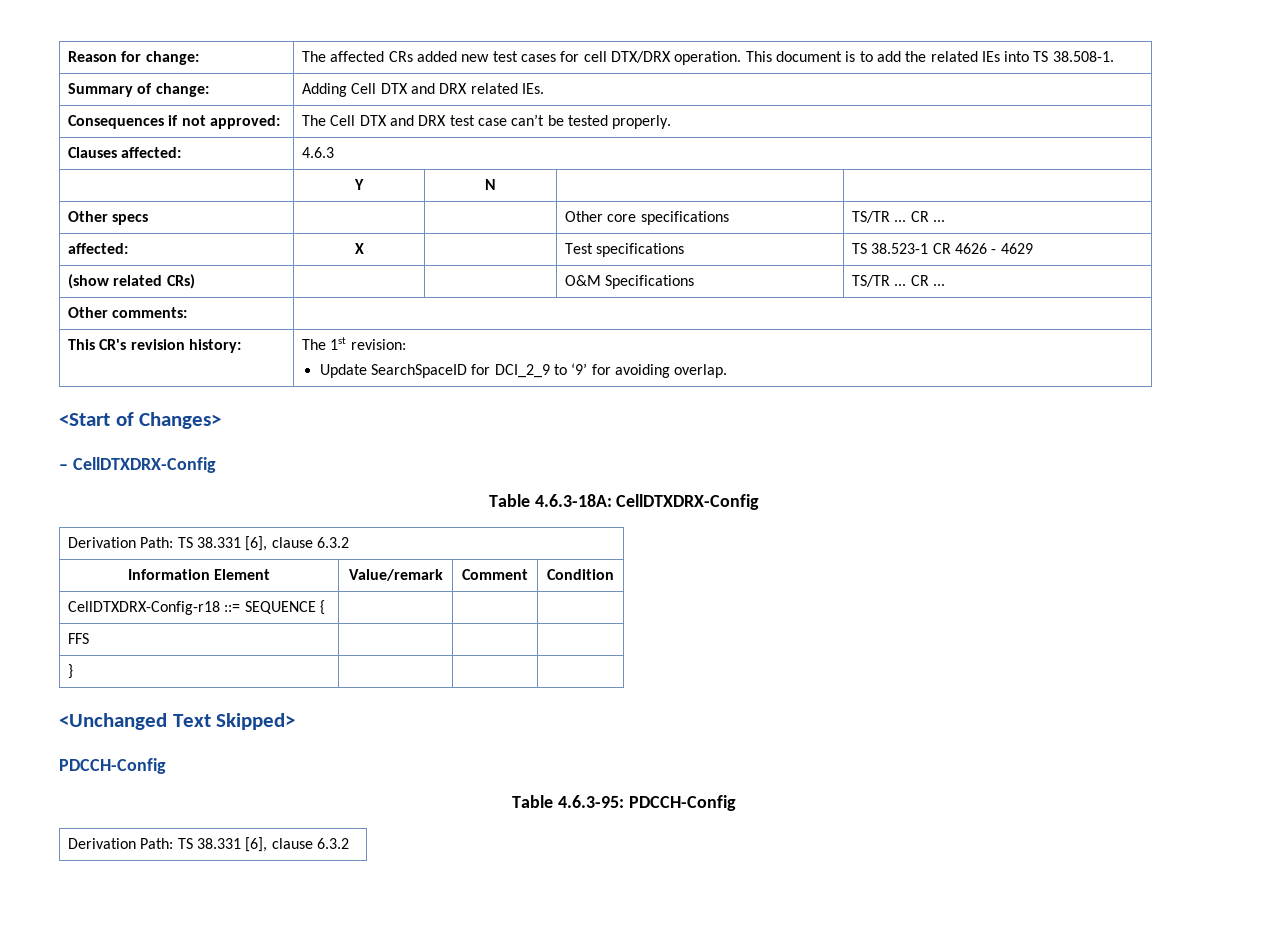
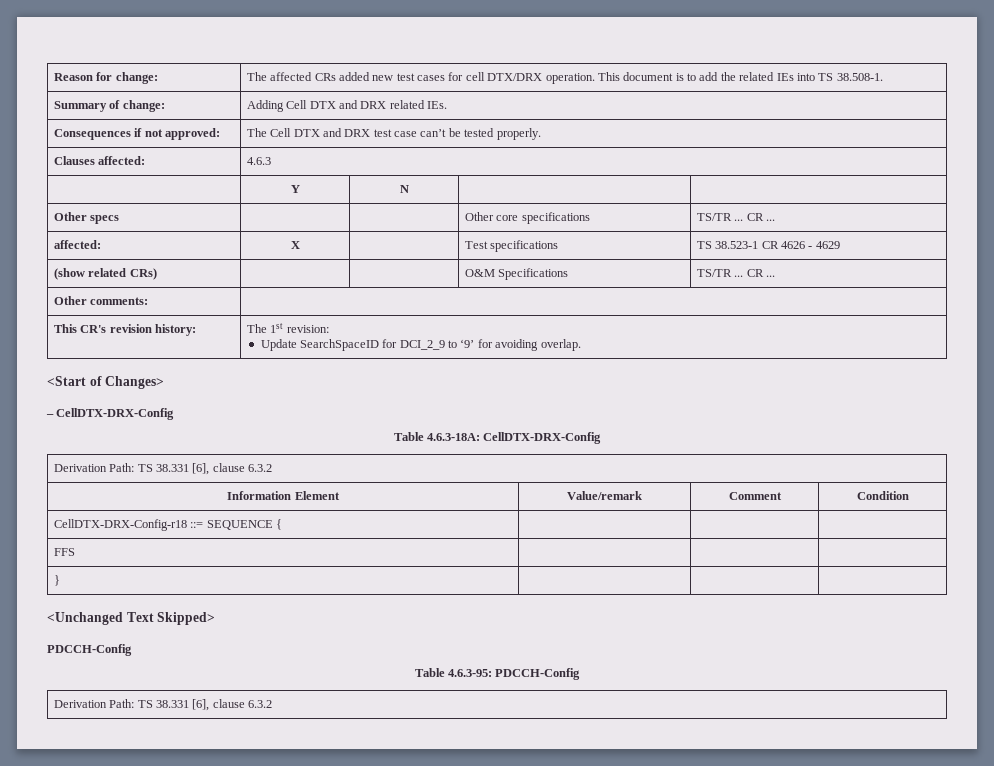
[72,457,216,473] CellDTXDRX-Config -> [56,408,175,420] CellDTX-DRX-Config
[616,494,760,510] CellDTXDRX-Config -> [483,432,602,444] CellDTX-DRX-Config
[68,601,221,615] CellDTXDRX-Config-r18 -> [53,519,187,531] CellDTX-DRX-Config-r18

